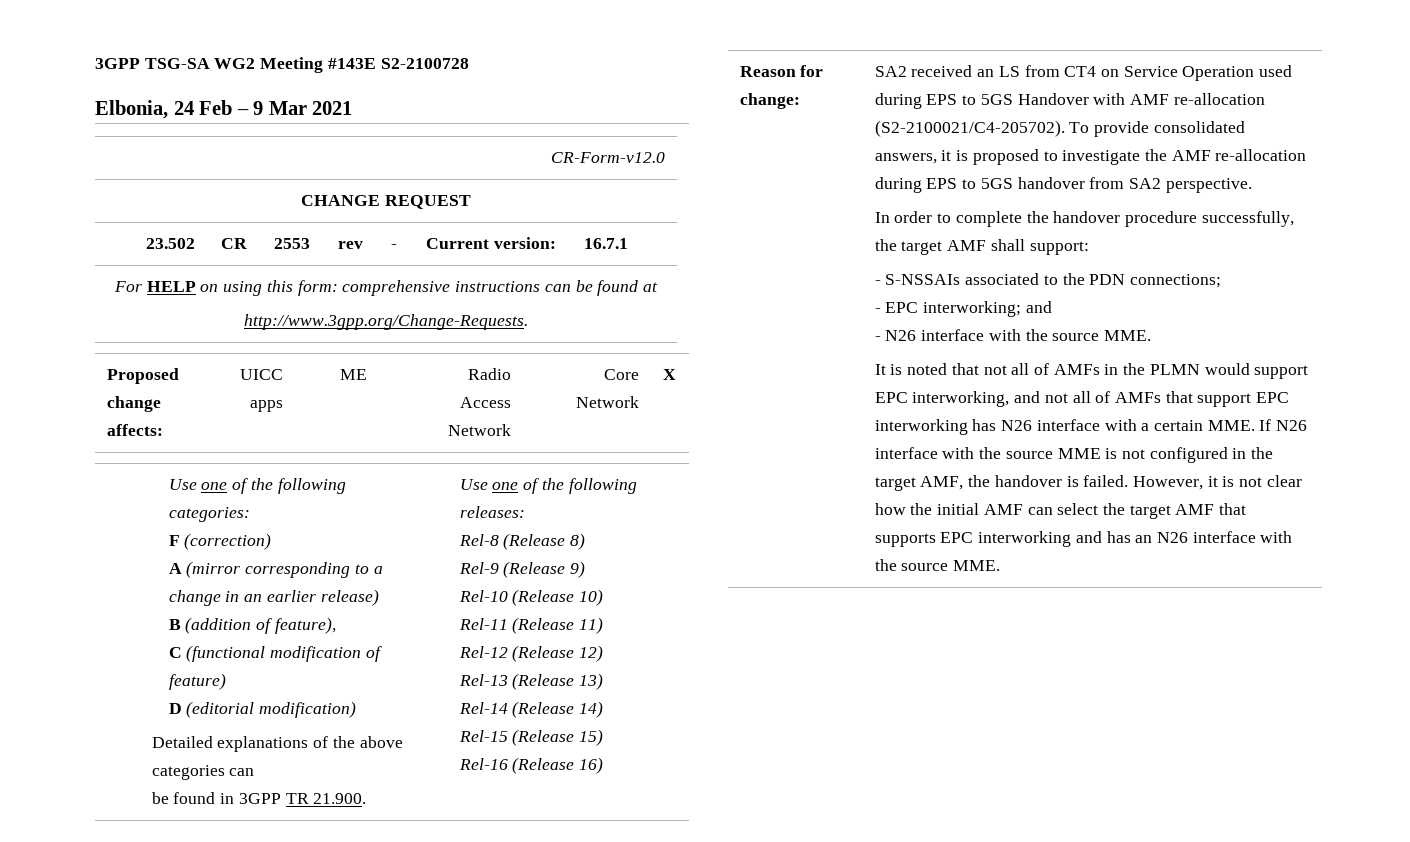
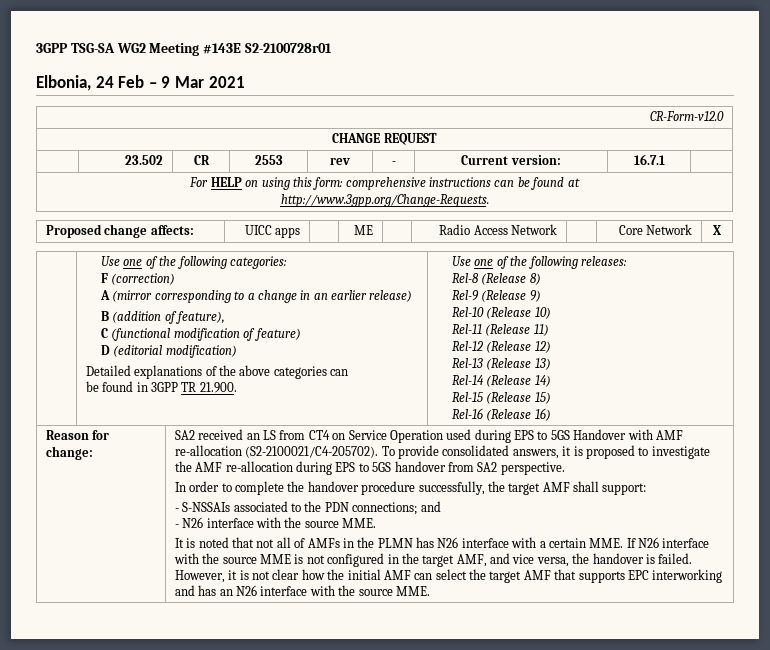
[380,58,469,69] S2-2100728 -> [244,43,332,53] S2-2100728r01
[874,301,1022,317] // - EPC interworking; -> (418, 508) none
[1204,363,1309,379] [874,391,1290,407] [874,419,968,435] would support EPC interworking, and not all of AMFs that support EPC interworking -> (413, 543) none
(964, 483) none -> [489,553,569,567] and vice versa,

